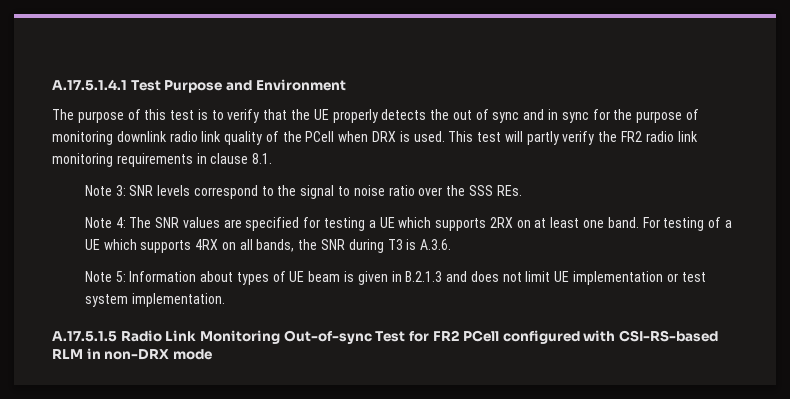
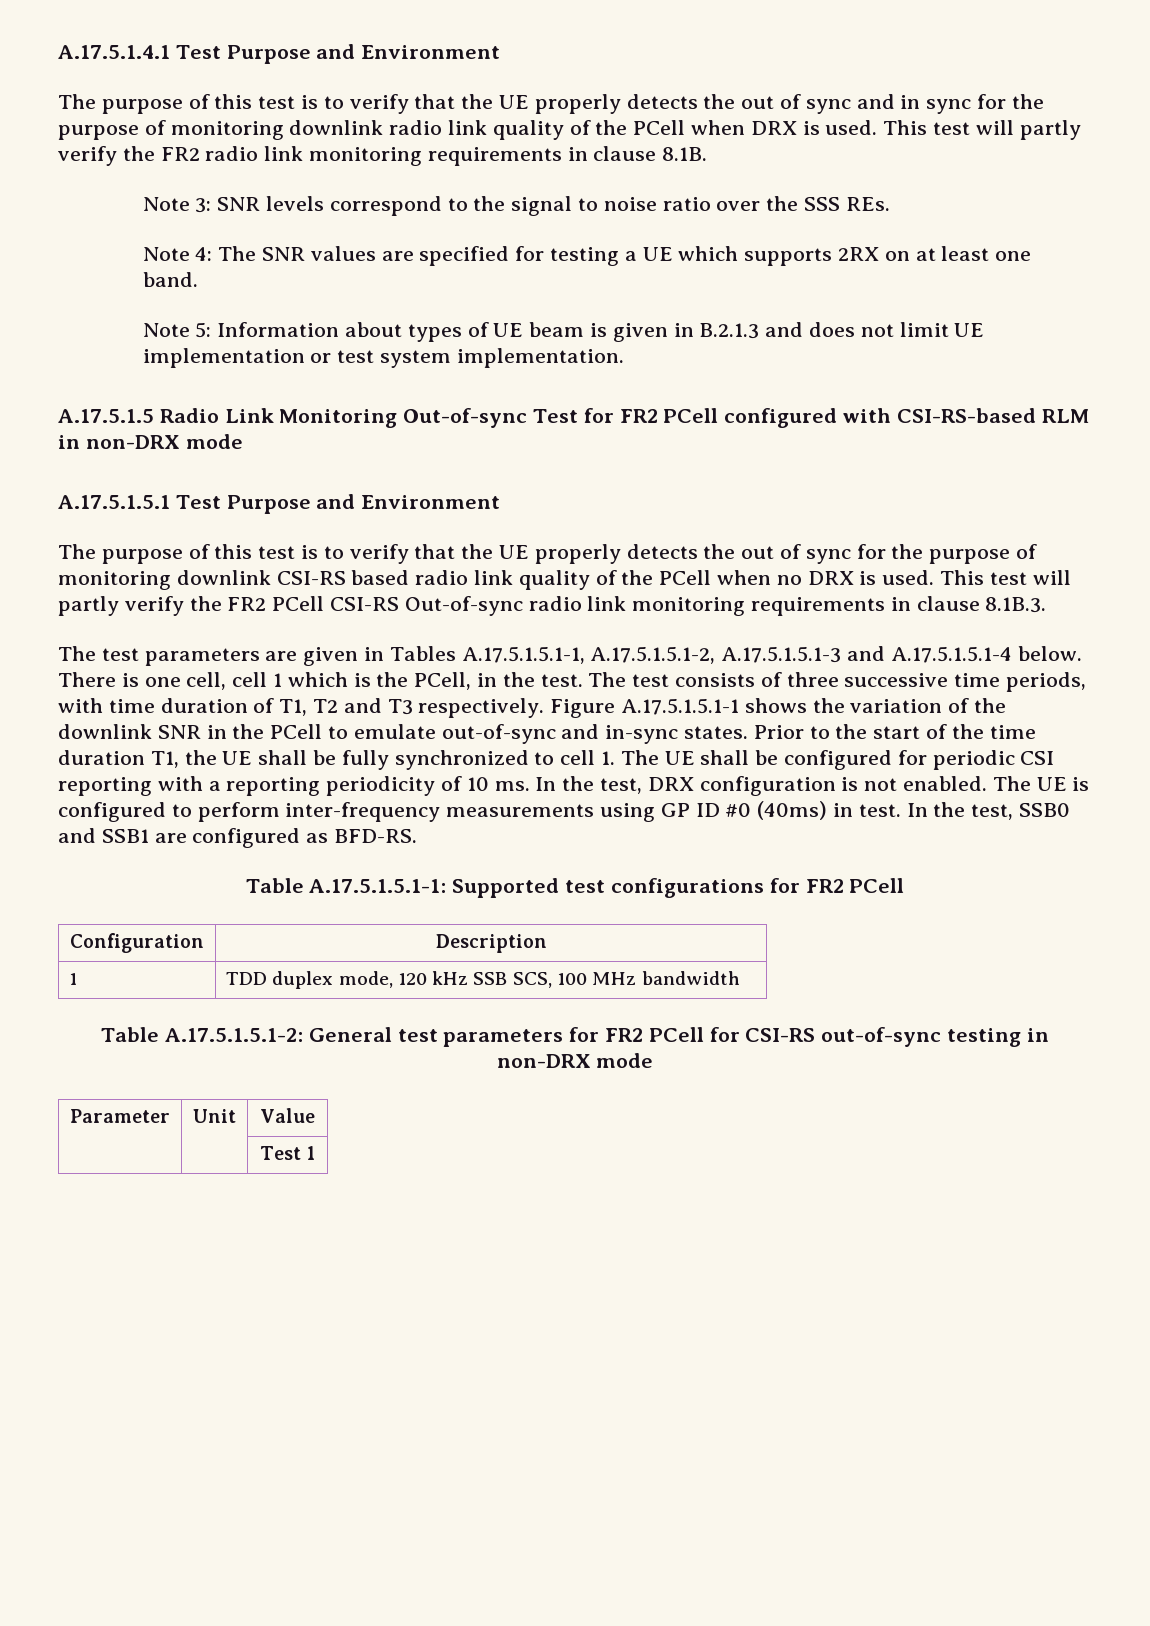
[252,153,273,164] 8.1. -> [662,147,708,161] 8.1B.
[642,217,732,231] [84,239,452,253] For testing of a UE which supports 4RX on all bands, the SNR during T3 is A.3.6. -> (198, 279) none
(212, 354) none -> [58,494,501,514] [58,544,1038,564] [58,570,1071,590] [58,596,1047,616] [58,646,1082,666] [58,672,1087,692] [58,698,1007,718] [58,724,1036,744] [58,750,1055,770] [58,776,1090,796] [58,801,1071,822] [58,828,418,848] [245,878,905,898] [70,933,204,953] [435,934,547,953] [69,973,78,985] [226,971,740,989] [101,1027,1049,1047] [496,1053,654,1068] [70,1109,170,1123] [193,1109,236,1123] [260,1108,316,1123] [259,1146,316,1160] // A.17.5.1.5.1 Test Purpose and Environment // The purpose of this test is to verify that the UE properly detects the out of sync for the purpose of monitoring downlink CSI-RS based radio link quality of the PCell when no DRX is used. This test will partly verify the FR2 PCell CSI-RS Out-of-sync radio link monitoring requirements in clause 8.1B.3. // The test parameters are given in Tables A.17.5.1.5.1-1, A.17.5.1.5.1-2, A.17.5.1.5.1-3 and A.17.5.1.5.1-4 below. There is one cell, cell 1 which is the PCell, in the test. The test consists of three successive time periods, with time duration of T1, T2 and T3 respectively. Figure A.17.5.1.5.1-1 shows the variation of the downlink SNR in the PCell to emulate out-of-sync and in-sync states. Prior to the start of the time duration T1, the UE shall be fully synchronized to cell 1. The UE shall be configured for periodic CSI reporting with a reporting periodicity of 10 ms. In the test, DRX configuration is not enabled. The UE is configured to perform inter-frequency measurements using GP ID #0 (40ms) in test. In the test, SSB0 and SSB1 are configured as BFD-RS. // Table A.17.5.1.5.1-1: Supported test configurations for FR2 PCell // Configuration | Description // 1 | TDD duplex mode, 120 kHz SSB SCS, 100 MHz bandwidth // Table A.17.5.1.5.1-2: General test parameters for FR2 PCell for CSI-RS out-of-sync testing in non-DRX mode // Parameter | Unit | Value // | | Test 1

